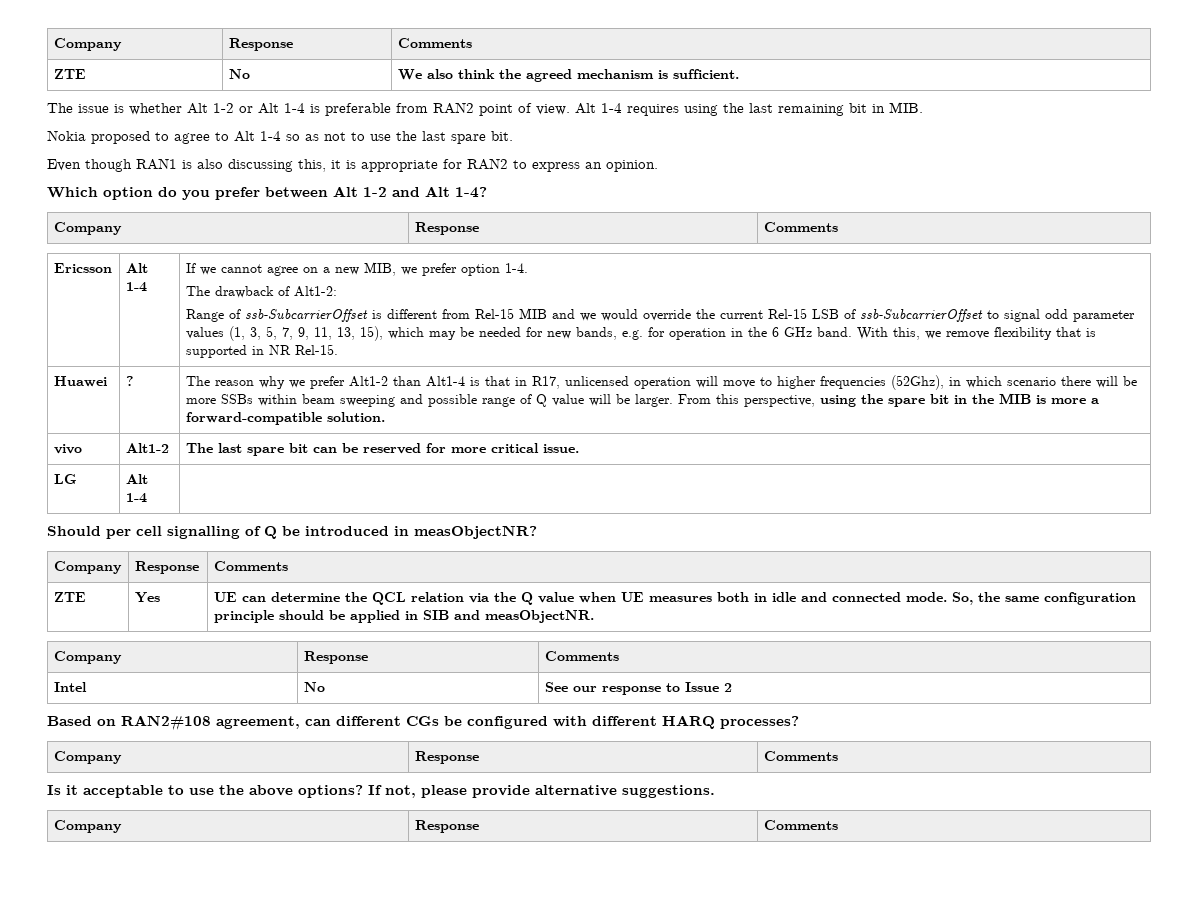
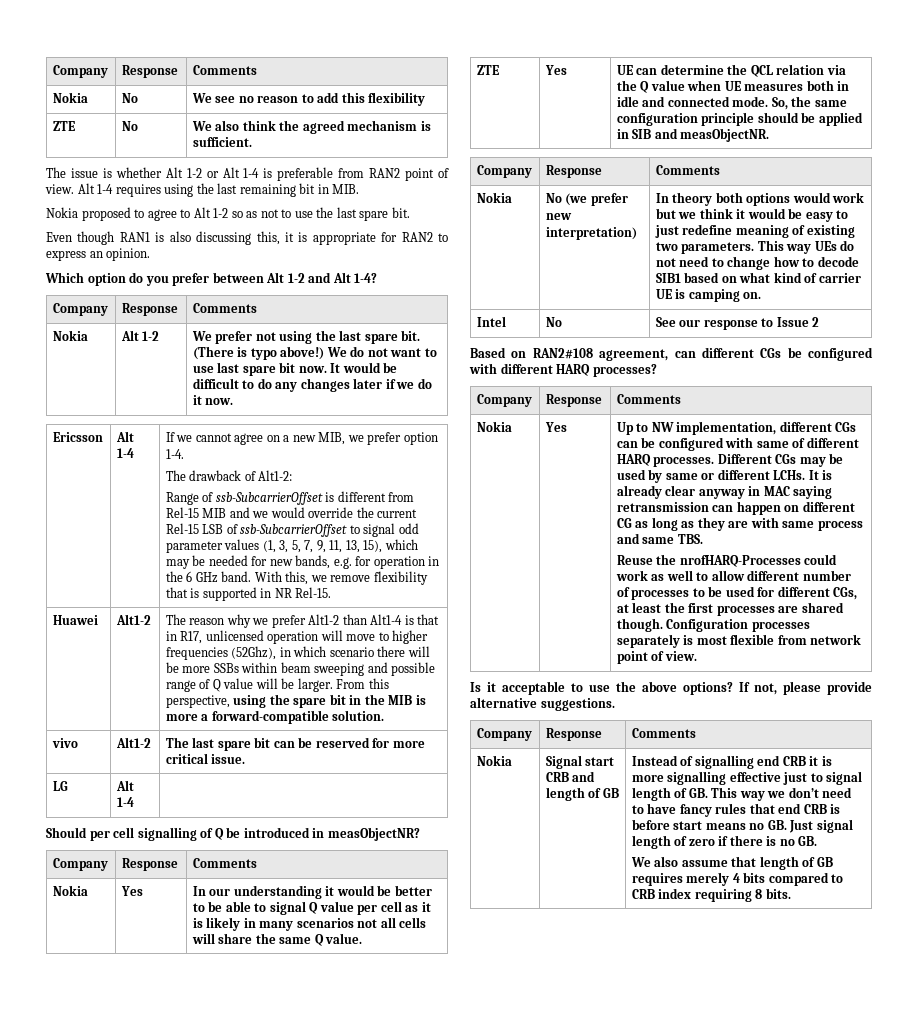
[53,38,122,51] [228,38,293,51] [397,38,472,48] Company | Response | Comments -> [52,65,108,78] [121,65,178,78] [192,65,257,75] [52,92,88,103] [121,93,138,103] [191,92,426,106] Company | Response | Comments // Nokia | No | We see no reason to add this flexibility
[260,131,281,141] 1-4 -> [213,208,229,218] 1-2
(838, 227) none -> [52,330,88,341] [120,330,160,341] [191,330,421,344] [192,346,437,360] [192,362,398,376] [192,378,432,392] [192,395,234,405] // Nokia | Alt 1-2 | We prefer not using the last spare bit. (There is typo above!) We do not want to use last spare bit now. It would be difficult to do any changes later if we do it now.
[125,376,134,386] ? -> [115,614,151,625] Alt1-2
(288, 566) none -> [52,885,88,896] [120,886,143,896] [192,885,432,899] [192,901,431,915] [192,917,427,931] [191,933,363,946] // Nokia | Yes | In our understanding it would be better to be able to signal Q value per cell as it is likely in many scenarios not all cells will share the same Q value.
(619, 656) none -> [476,192,512,203] [545,193,628,206] [545,213,572,220] [545,227,637,240] [655,192,865,206] [655,208,849,222] [654,224,855,238] [655,240,855,254] [655,256,859,270] [655,272,861,283] [655,289,762,302] // Nokia | No (we prefer new interpretation) | In theory both options would work but we think it would be easy to just redefine meaning of existing two parameters. This way UEs do not need to change how to decode SIB1 based on what kind of carrier UE is camping on.
(838, 756) none -> [476,421,512,432] [544,422,567,432] [616,421,857,435] [616,437,859,451] [616,453,844,467] [616,469,833,483] [616,485,833,499] [616,501,855,515] [616,517,863,531] [616,533,703,544] [616,554,838,567] [615,570,851,581] [616,586,858,600] [616,602,844,616] [616,618,810,632] [616,634,862,648] [616,651,697,664] // Nokia | Yes | Up to NW implementation, different CGs can be configured with same of different HARQ processes. Different CGs may be used by same or different LCHs. It is already clear anyway in MAC saying retransmission can happen on different CG as long as they are with same process and same TBS. // Reuse the nrofHARQ-Processes could work as well to allow different number of processes to be used for different CGs, at least the first processes are shared though. Configuration processes separately is most flexible from network point of view.
(838, 825) none -> [476,755,512,766] [545,755,615,769] [545,771,596,782] [545,787,619,801] [631,755,832,769] [631,771,863,785] [631,787,853,801] [631,803,841,817] [631,819,853,833] [631,835,818,849] [630,856,833,870] [631,872,844,886] [631,888,791,902] // Nokia | Signal start CRB and length of GB | Instead of signalling end CRB it is more signalling effective just to signal length of GB. This way we don’t need to have fancy rules that end CRB is before start means no GB. Just signal length of zero if there is no GB. // We also assume that length of GB requires merely 4 bits compared to CRB index requiring 8 bits.

